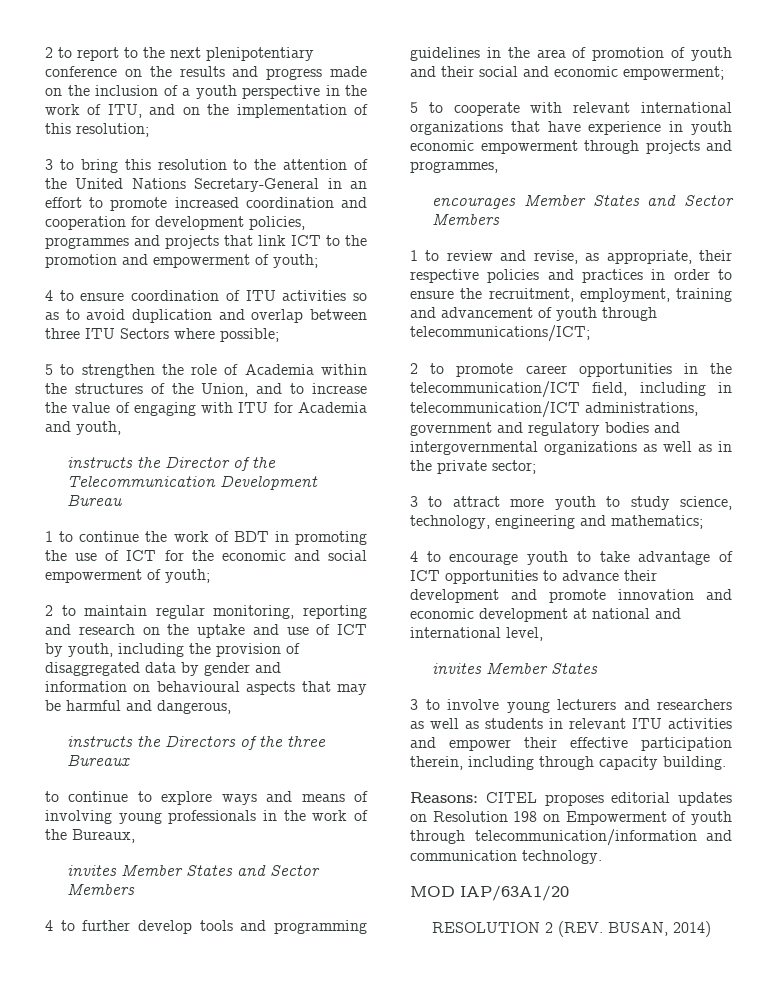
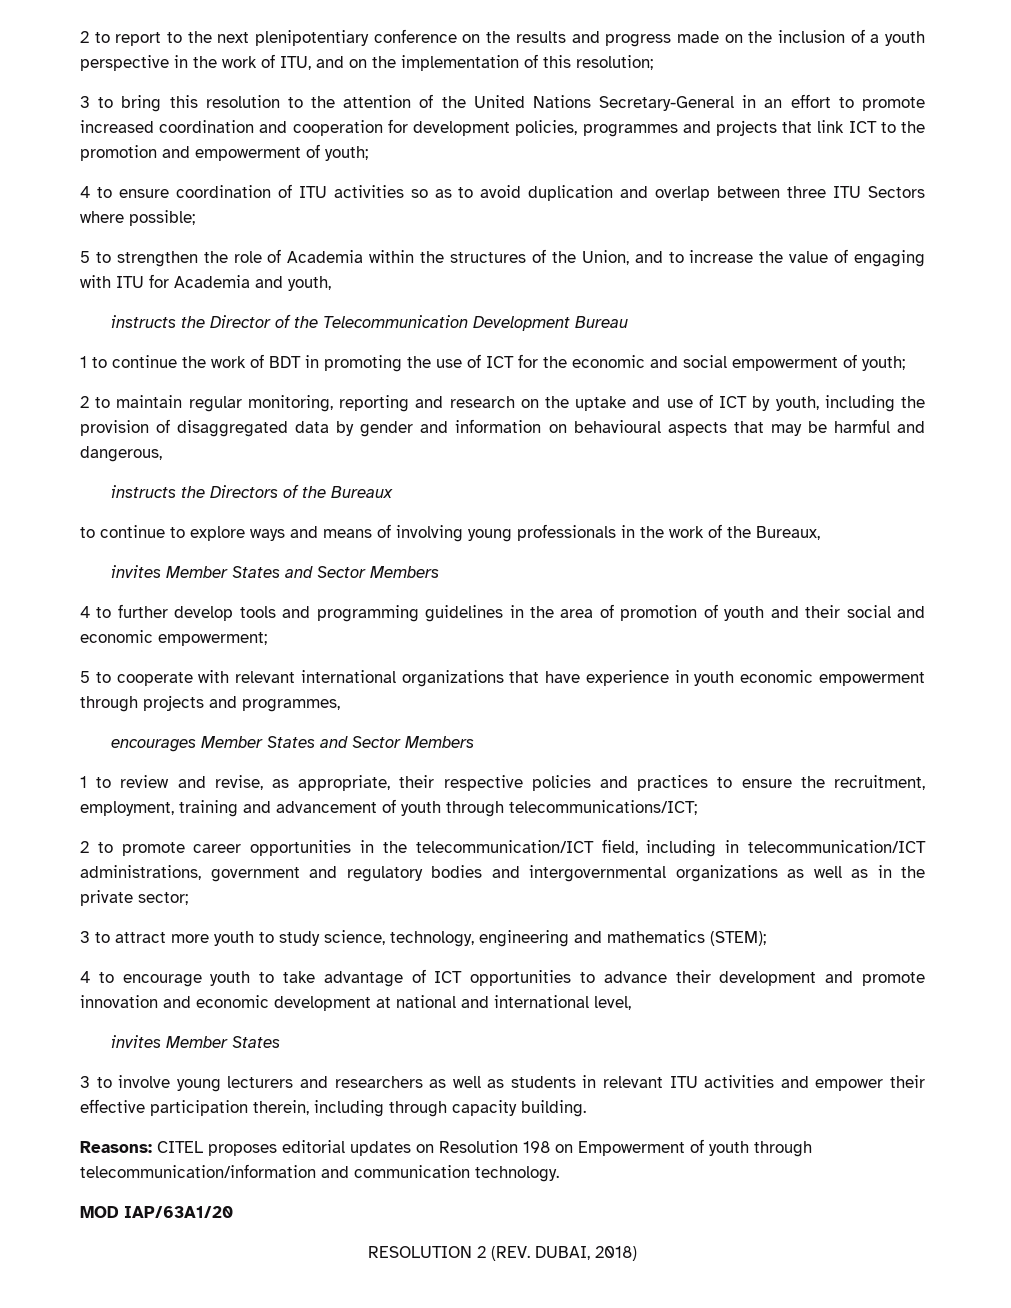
[287,736,327,747] three -> (326, 492) none
[651,269,710,280] in order -> (709, 783) none
[611,515,703,529] mathematics; -> [607,930,766,946] mathematics (STEM);
[607,921,711,937] BUSAN, 2014) -> [535,1246,637,1261] DUBAI, 2018)

